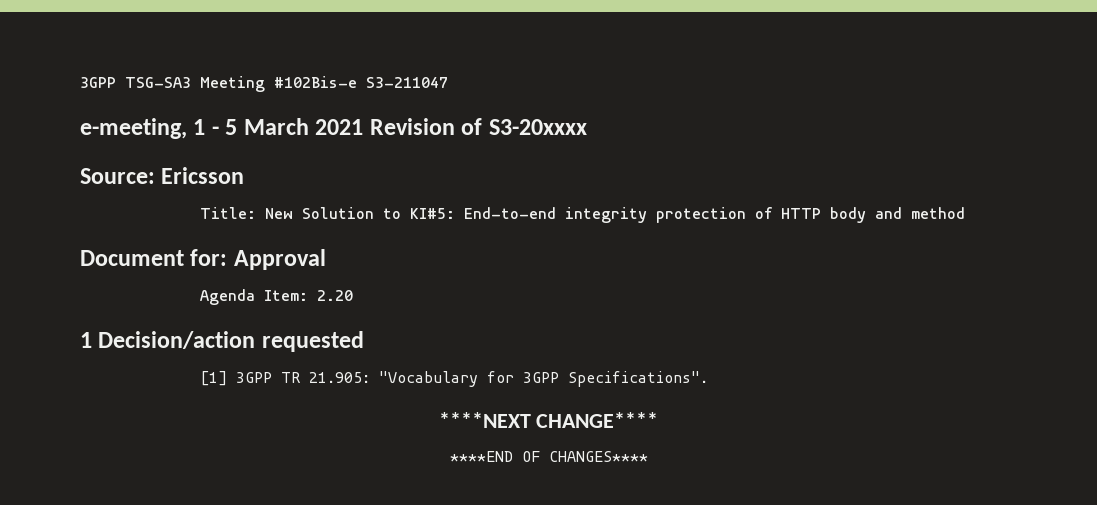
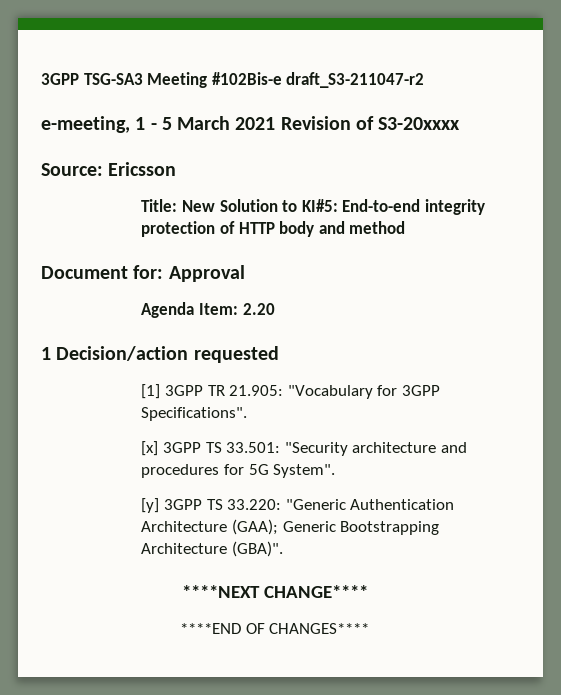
[366,77,448,88] S3-211047 -> [286,72,425,88] draft_S3-211047-r2
(709, 379) none -> [141,441,467,456] [141,464,336,478] [141,498,455,513] [141,519,440,535] [141,541,284,557] // [x] 3GPP TS 33.501: "Security architecture and procedures for 5G System". // [y] 3GPP TS 33.220: "Generic Authentication Architecture (GAA); Generic Bootstrapping Architecture (GBA)".

